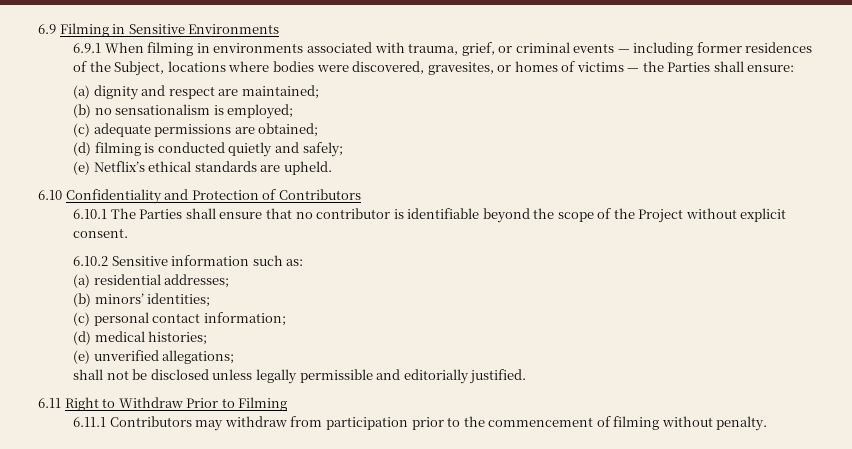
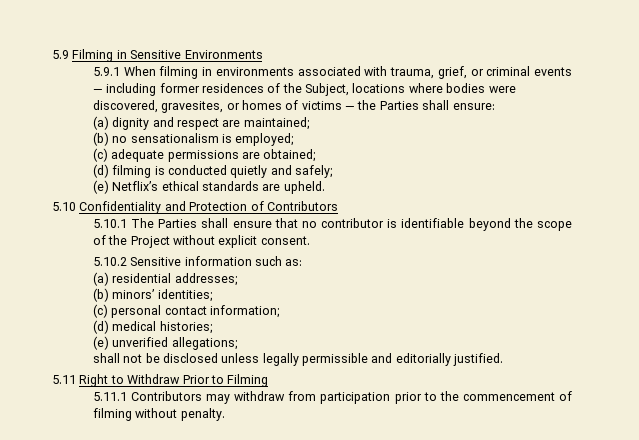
[38,24,56,34] 6.9 -> [52,50,69,59] 5.9
[73,43,102,53] 6.9.1 -> [92,67,120,76] 5.9.1
[38,190,62,200] 6.10 -> [52,202,76,211] 5.10
[73,209,108,219] 6.10.1 -> [92,219,127,228] 5.10.1
[73,256,109,266] 6.10.2 -> [92,257,127,266] 5.10.2
[38,398,61,408] 6.11 -> [52,375,76,384] 5.11
[73,417,107,427] 6.11.1 -> [92,392,127,401] 5.11.1

